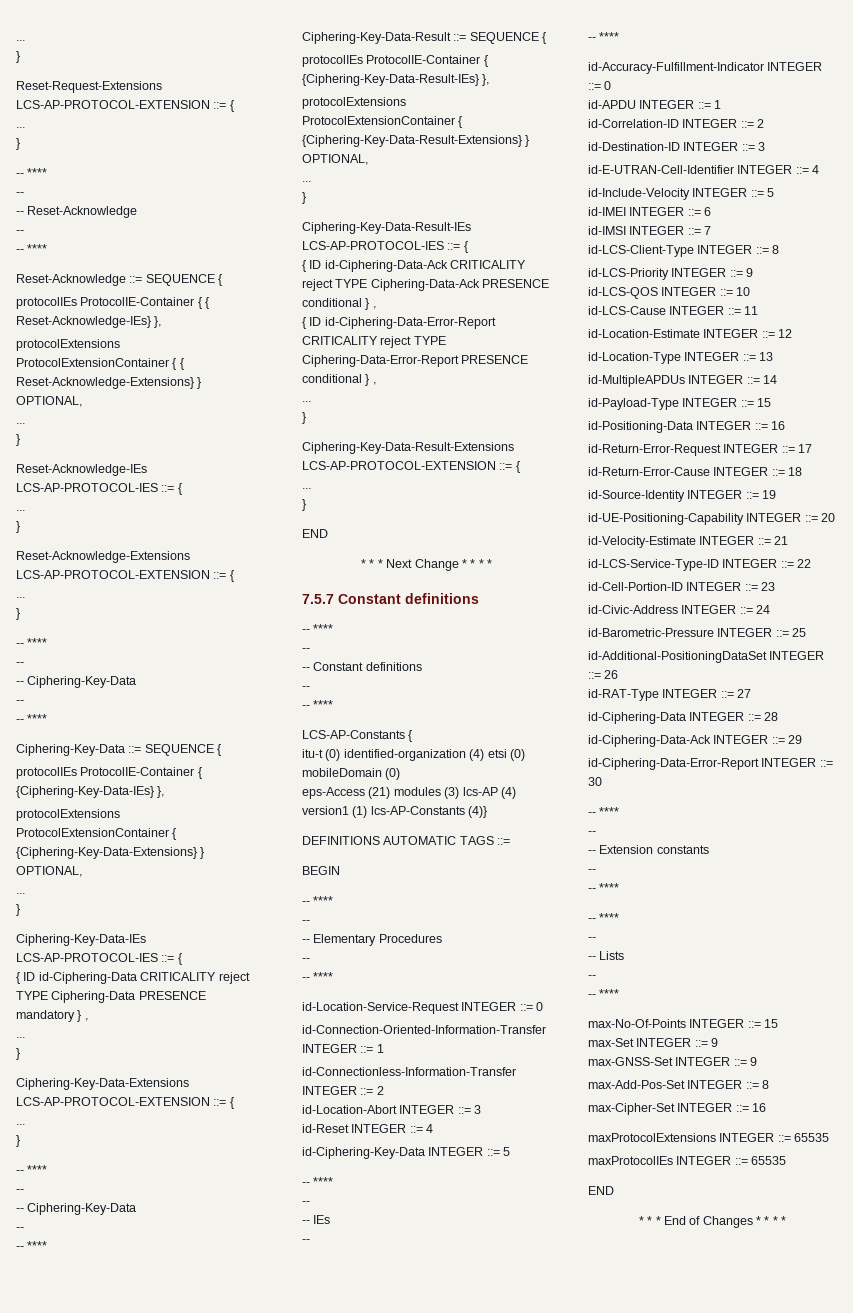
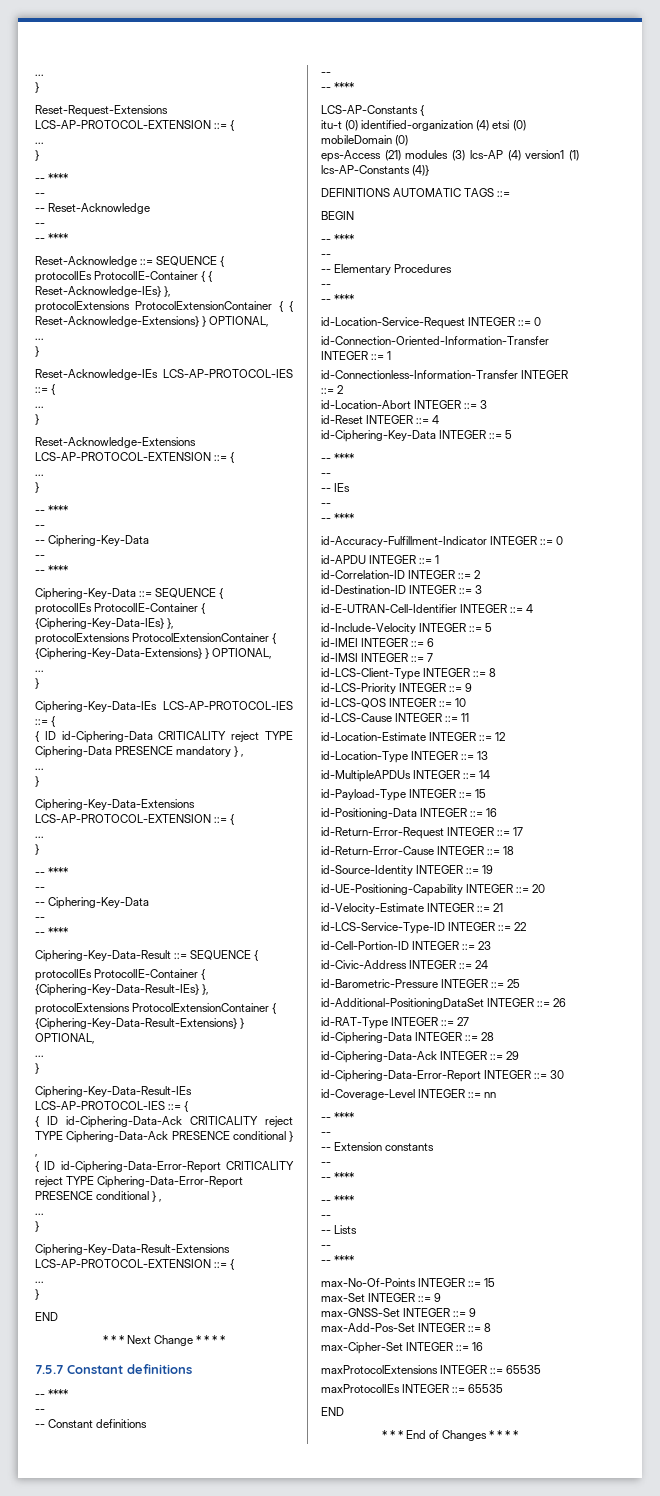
(602, 781) none -> [321,1089,497,1100] // id-Coverage-Level INTEGER ::= nn

